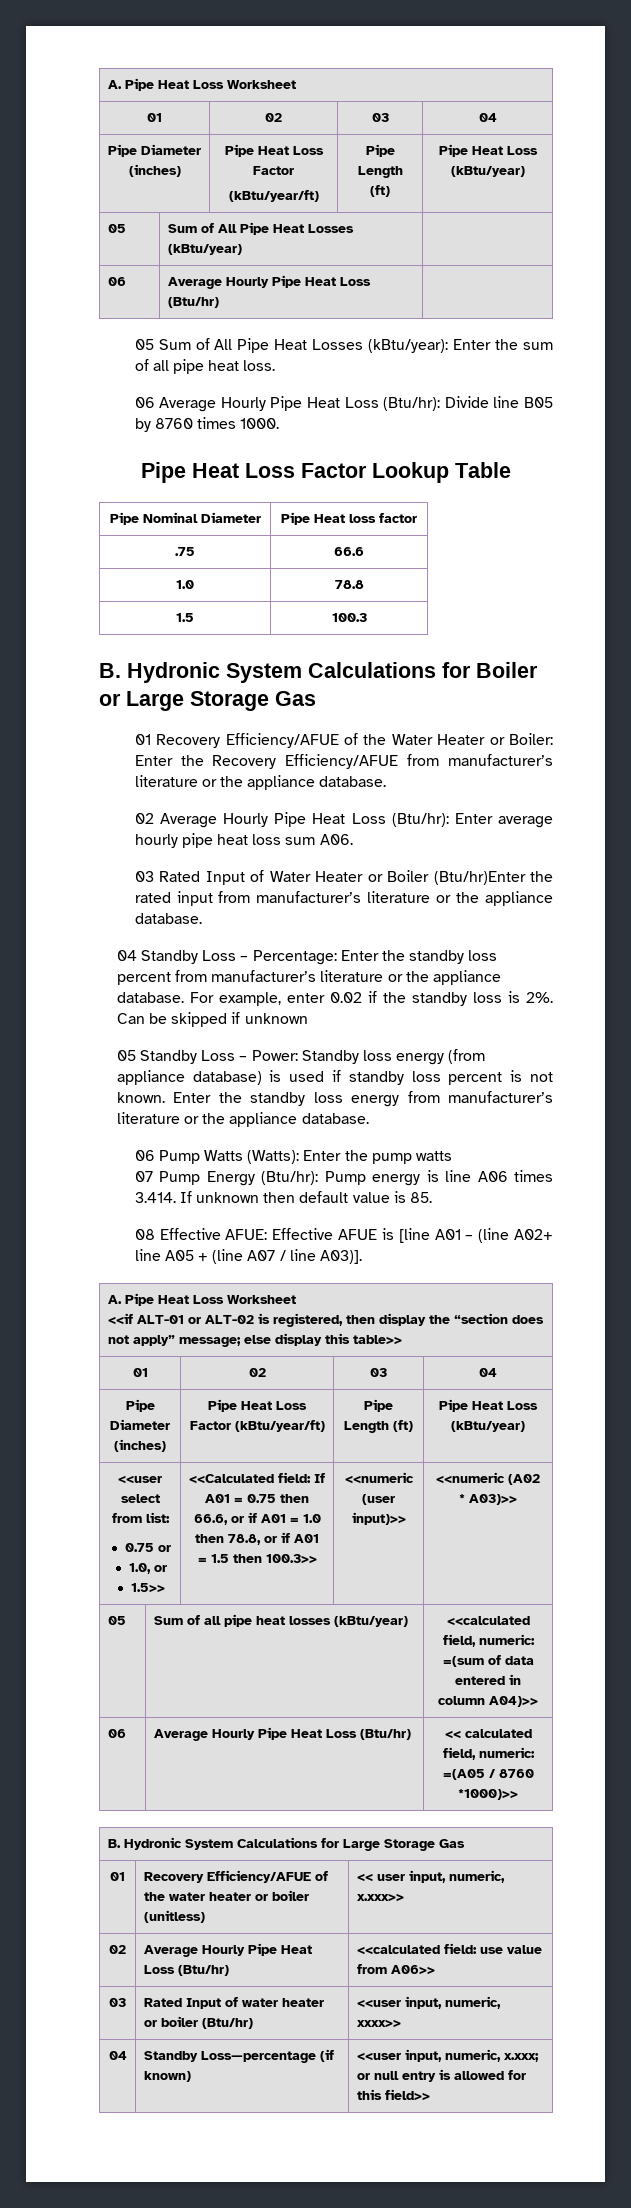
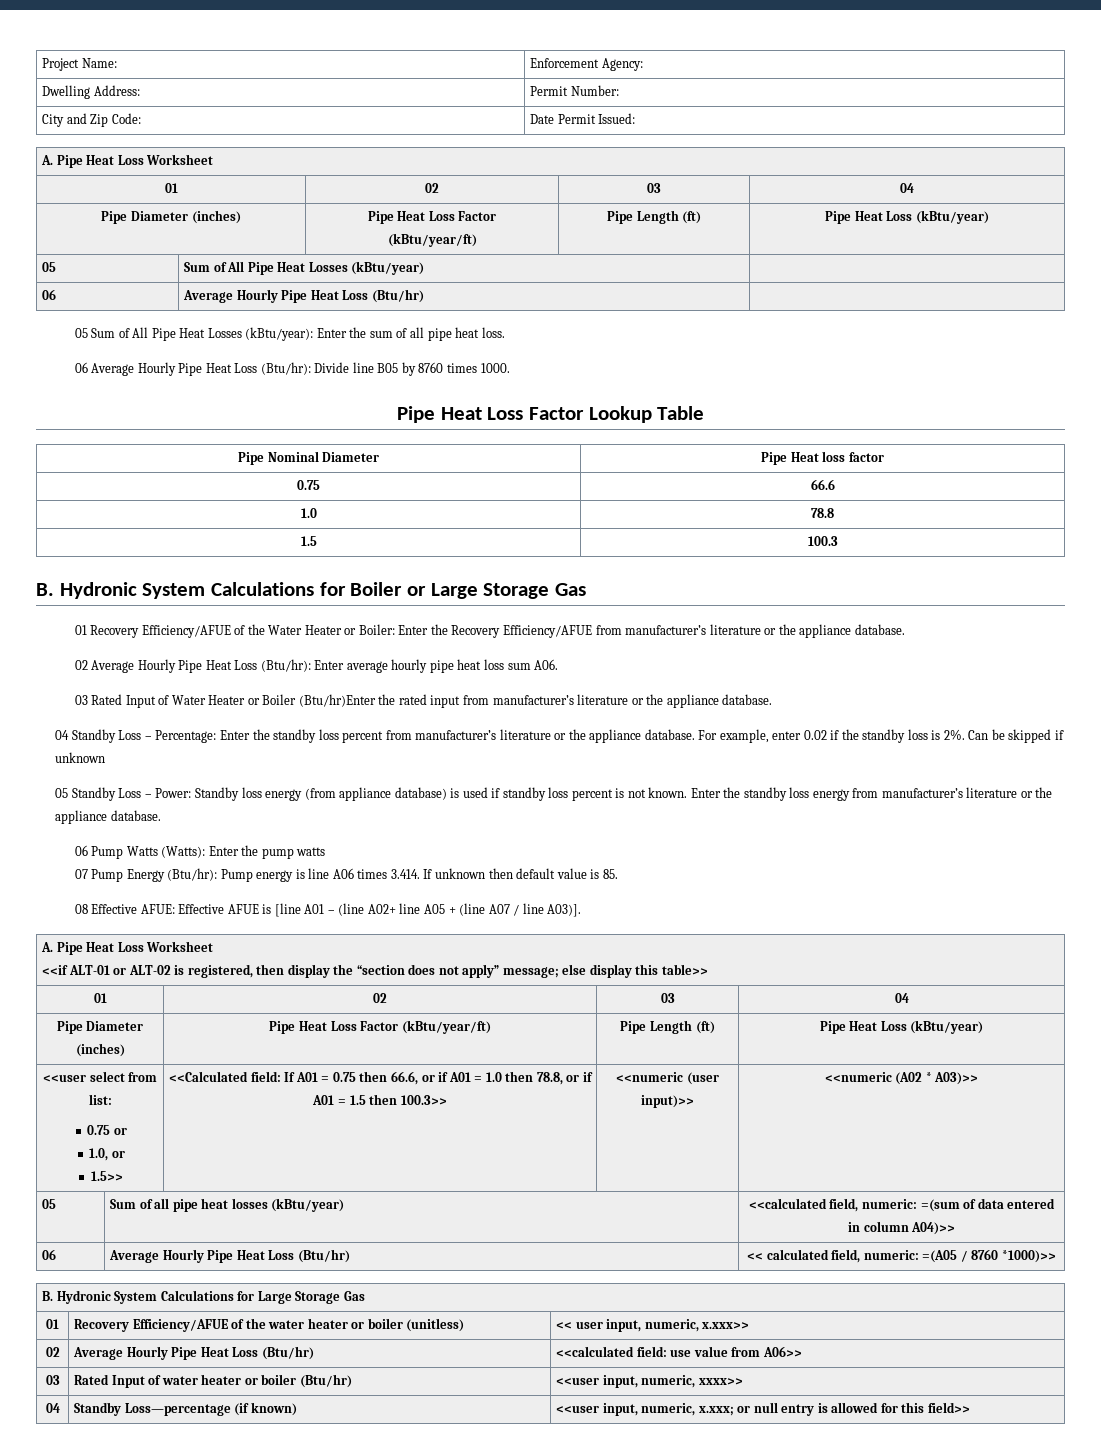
(107, 84) none -> [42,58,117,71] [530,58,643,71] [42,85,140,99] [530,85,619,96] [42,113,141,127] [530,113,636,124] Project Name: | Enforcement Agency: // Dwelling Address: | Permit Number: // City and Zip Code: | Date Permit Issued: //
[175,547,195,556] .75 -> [297,480,320,490] 0.75

